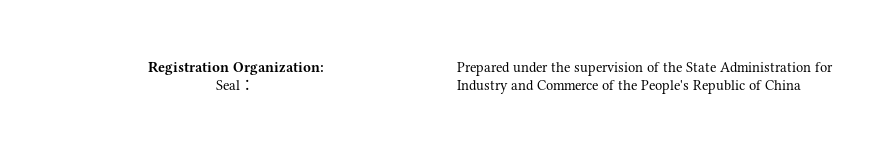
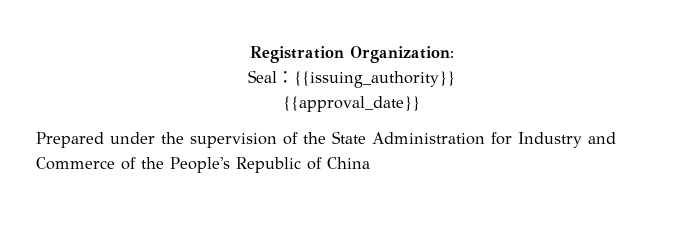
(255, 84) none -> [294,71,455,88] [283,96,420,112] {{issuing_authority}} // {{approval_date}}

